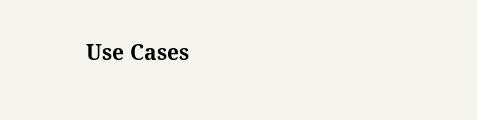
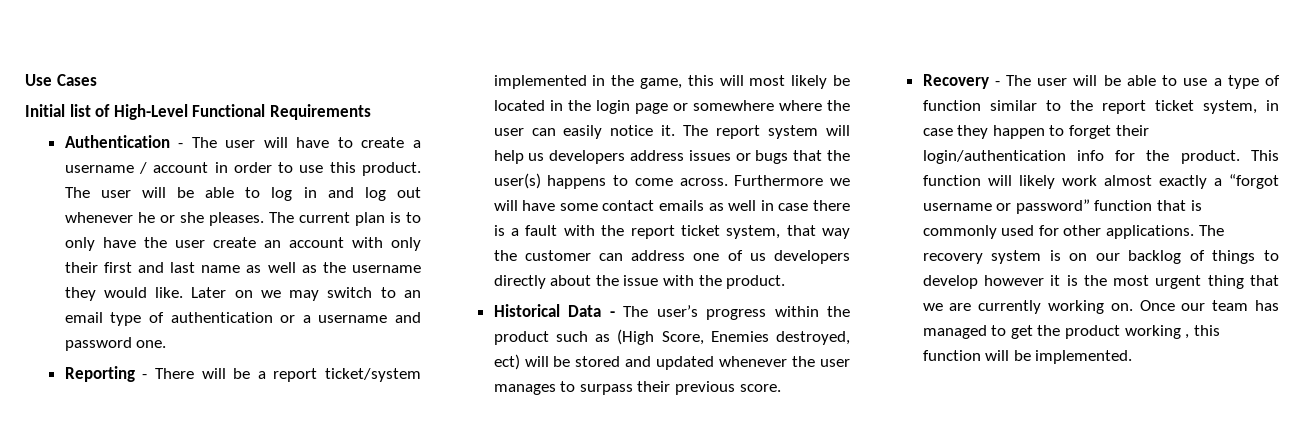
(189, 52) none -> [25,104,371,120] [64,135,421,148] [64,162,421,176] [64,187,422,201] [64,212,421,226] [64,237,421,251] [64,262,421,273] [64,287,421,301] [64,312,421,326] [64,337,167,351] [64,366,421,382] [493,75,850,89] [493,100,850,114] [493,125,850,139] [493,150,850,164] [493,173,850,189] [493,200,850,211] [493,225,850,239] [493,250,850,264] [493,275,786,289] [493,304,850,320] [493,329,850,345] [493,354,850,370] [493,381,781,395] [922,74,1280,89] [922,100,1279,114] [922,125,1149,139] [922,150,1279,164] [922,174,1279,189] [922,199,1202,214] [922,225,1224,239] [922,250,1279,264] [922,275,1279,289] [922,300,1279,314] [922,325,1220,339] [922,350,1133,364] // Initial list of High-Level Functional Requirements // Authentication - The user will have to create a username / account in order to use this product. The user will be able to log in and log out whenever he or she pleases. The current plan is to only have the user create an account with only their first and last name as well as the username they would like. Later on we may switch to an email type of authentication or a username and password one. // Reporting - There will be a report ticket/system implemented in the game, this will most likely be located in the login page or somewhere where the user can easily notice it. The report system will help us developers address issues or bugs that the user(s) happens to come across. Furthermore we will have some contact emails as well in case there is a fault with the report ticket system, that way the customer can address one of us developers directly about the issue with the product. // Historical Data - The user’s progress within the product such as (High Score, Enemies destroyed, ect) will be stored and updated whenever the user manages to surpass their previous score. // Recovery - The user will be able to use a type of function similar to the report ticket system, in case they happen to forget their login/authentication info for the product. This function will likely work almost exactly a “forgot username or password” function that is commonly used for other applications. The recovery system is on our backlog of things to develop however it is the most urgent thing that we are currently working on. Once our team has managed to get the product working , this function will be implemented.

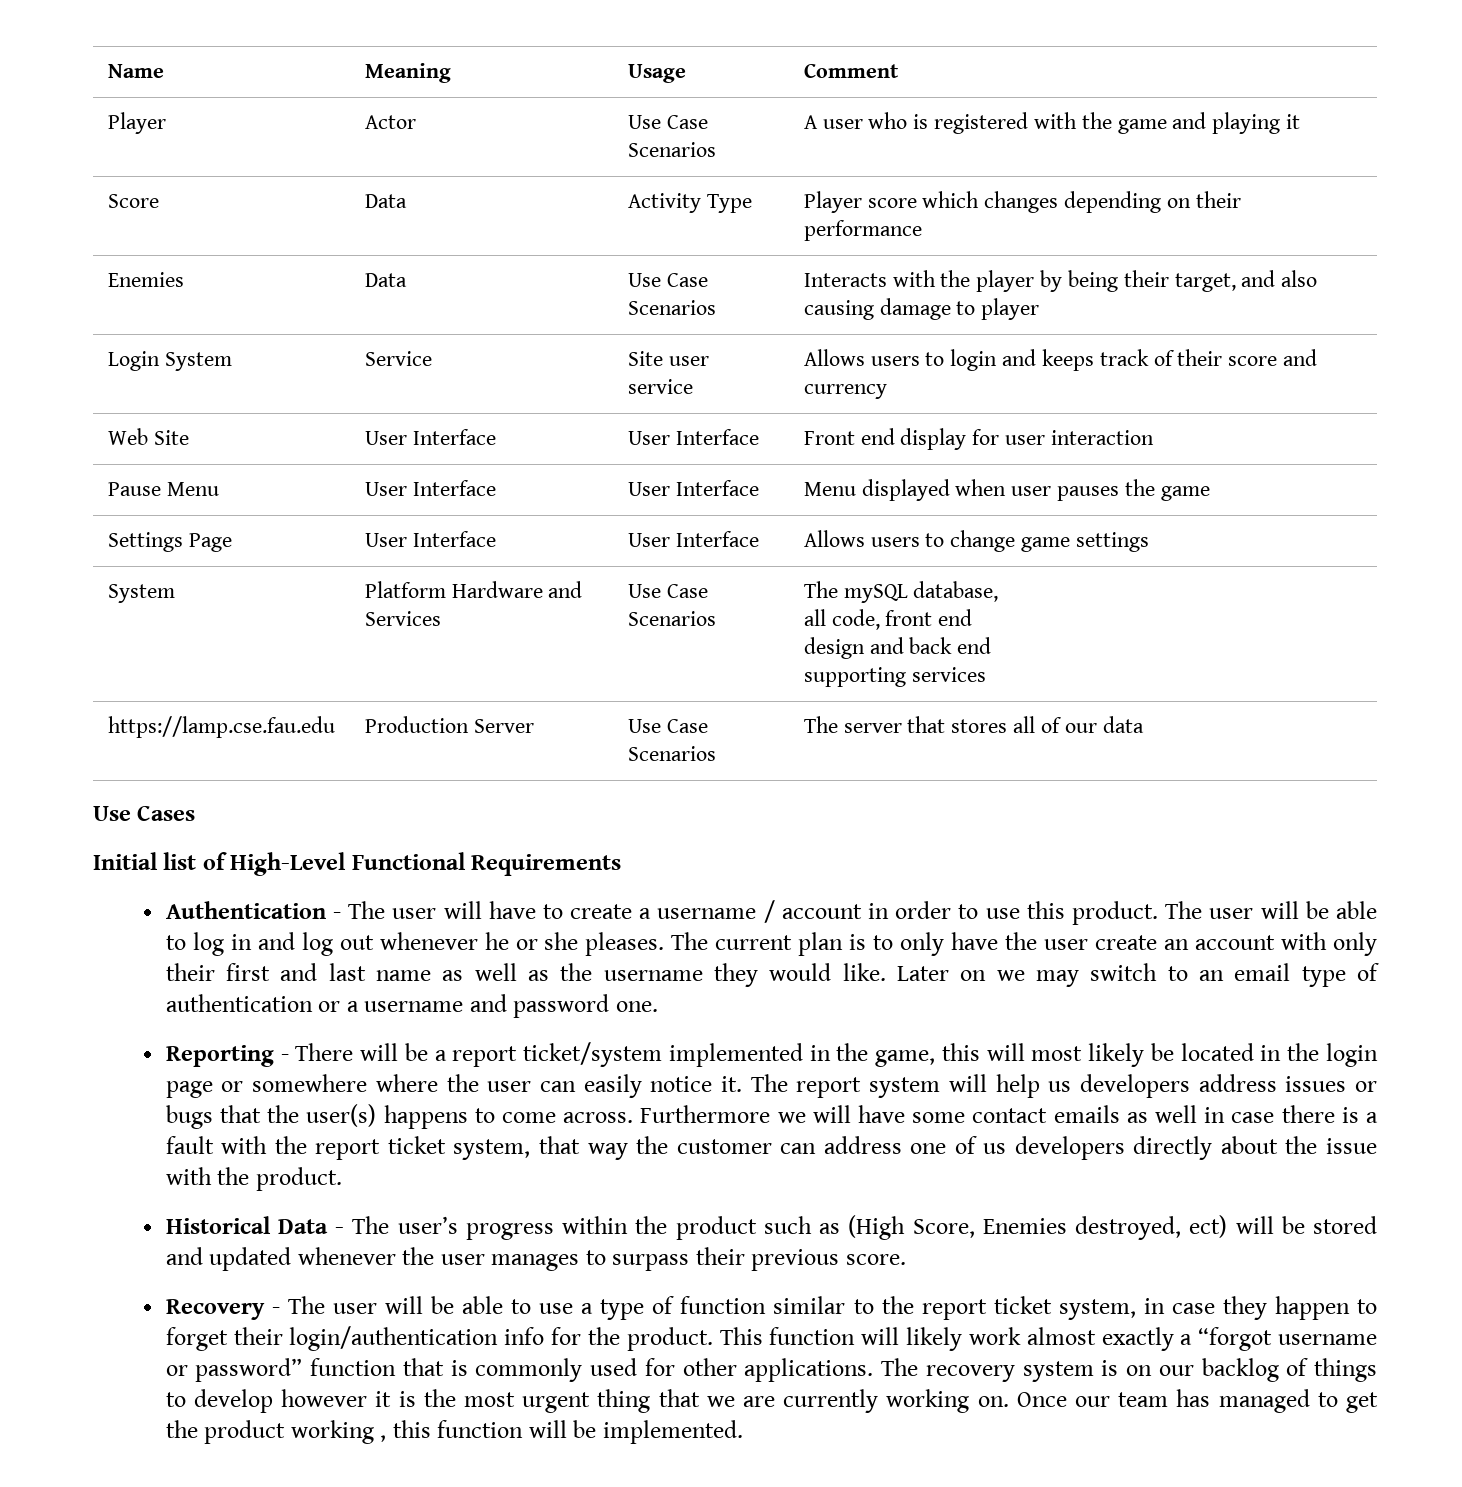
(25, 80) none -> [107,64,164,78] [364,63,451,83] [627,64,686,83] [803,63,899,78] [107,112,166,134] [364,115,416,129] [627,115,708,129] [627,142,716,157] [803,112,1300,134] [107,194,159,208] [364,194,407,208] [627,193,752,213] [803,191,1241,213] [803,220,922,241] [107,272,184,287] [364,273,407,287] [627,273,708,287] [627,300,716,315] [803,270,1318,292] [803,298,1040,320] [107,351,232,371] [364,351,432,366] [627,351,709,366] [627,379,693,394] [803,349,1317,371] [803,384,887,399] [107,428,189,445] [364,429,496,445] [627,429,759,445] [803,428,1154,450] [107,482,219,496] [364,480,496,496] [627,480,759,496] [803,479,1210,501] [107,532,232,552] [364,531,496,547] [627,531,759,547] [803,530,1149,552] [107,584,175,603] [364,581,583,598] [364,611,441,626] [627,584,708,598] [627,611,716,626] [803,581,999,603] [803,609,973,630] [803,637,992,659] [803,667,986,687] [107,716,335,738] [364,716,534,733] [627,719,708,733] [627,746,716,761] [803,716,1144,733] Name | Meaning | Usage | Comment // Player | Actor | Use Case Scenarios | A user who is registered with the game and playing it // Score | Data | Activity Type | Player score which changes depending on their performance // Enemies | Data | Use Case Scenarios | Interacts with the player by being their target, and also causing damage to player // Login System | Service | Site user service | Allows users to login and keeps track of their score and currency // Web Site | User Interface | User Interface | Front end display for user interaction // Pause Menu | User Interface | User Interface | Menu displayed when user pauses the game // Settings Page | User Interface | User Interface | Allows users to change game settings // System | Platform Hardware and Services | Use Case Scenarios | The mySQL database, // all code, front end // design and back end // supporting services // https://lamp.cse.fau.edu | Production Server | Use Case Scenarios | The server that stores all of our data //

